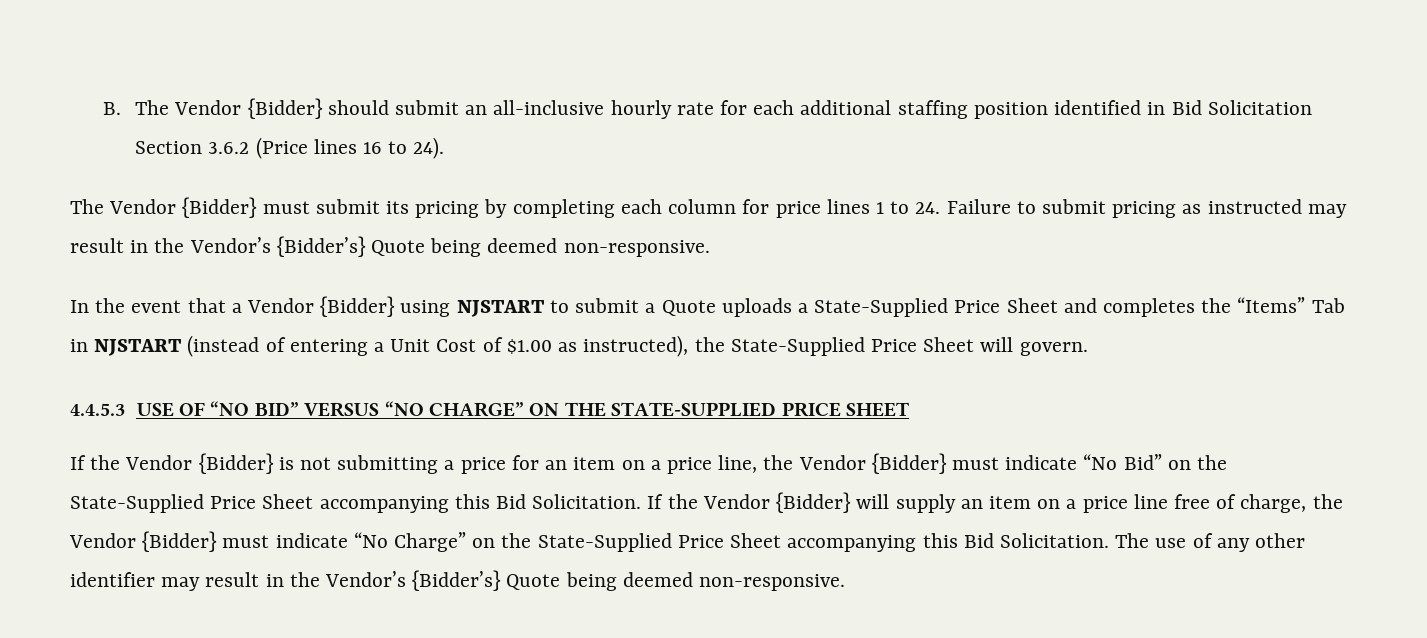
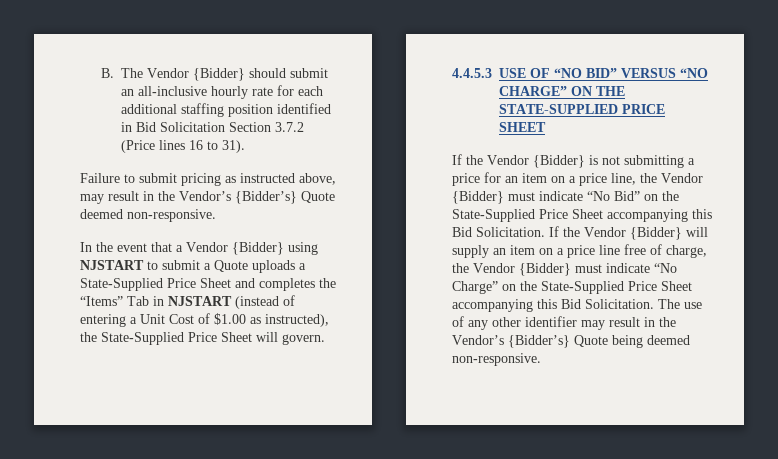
[208,142,250,154] 3.6.2 -> [275,122,305,132] 3.7.2
[413,137,445,159] [70,197,941,218] 24). // The Vendor {Bidder} must submit its pricing by completing each column for price lines 1 to 24. -> [222,140,246,153] 31). //
[1307,204,1347,218] [70,236,482,257] may result in the Vendor’s {Bidder’s} Quote being -> [299,173,336,185] [80,191,335,204] above, may result in the Vendor’s {Bidder’s} Quote

